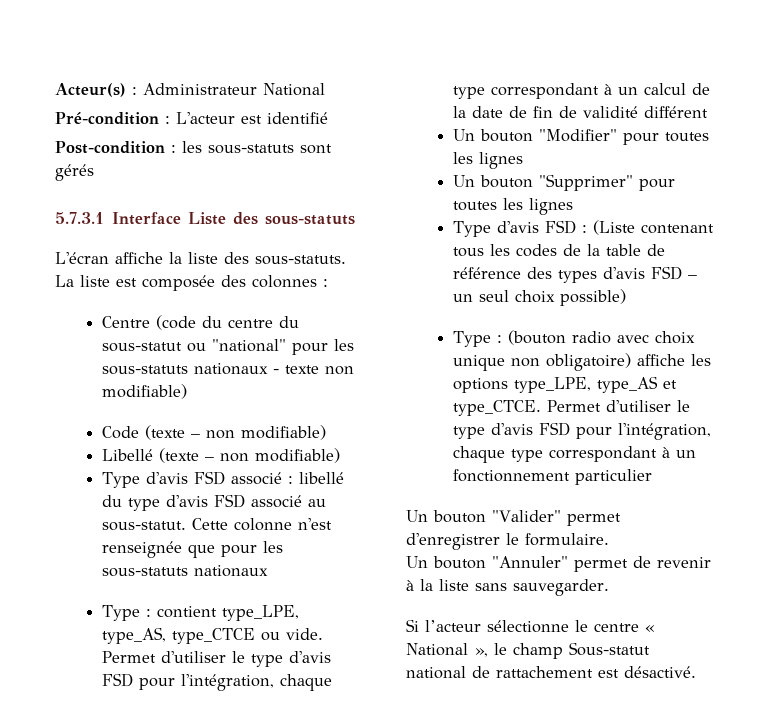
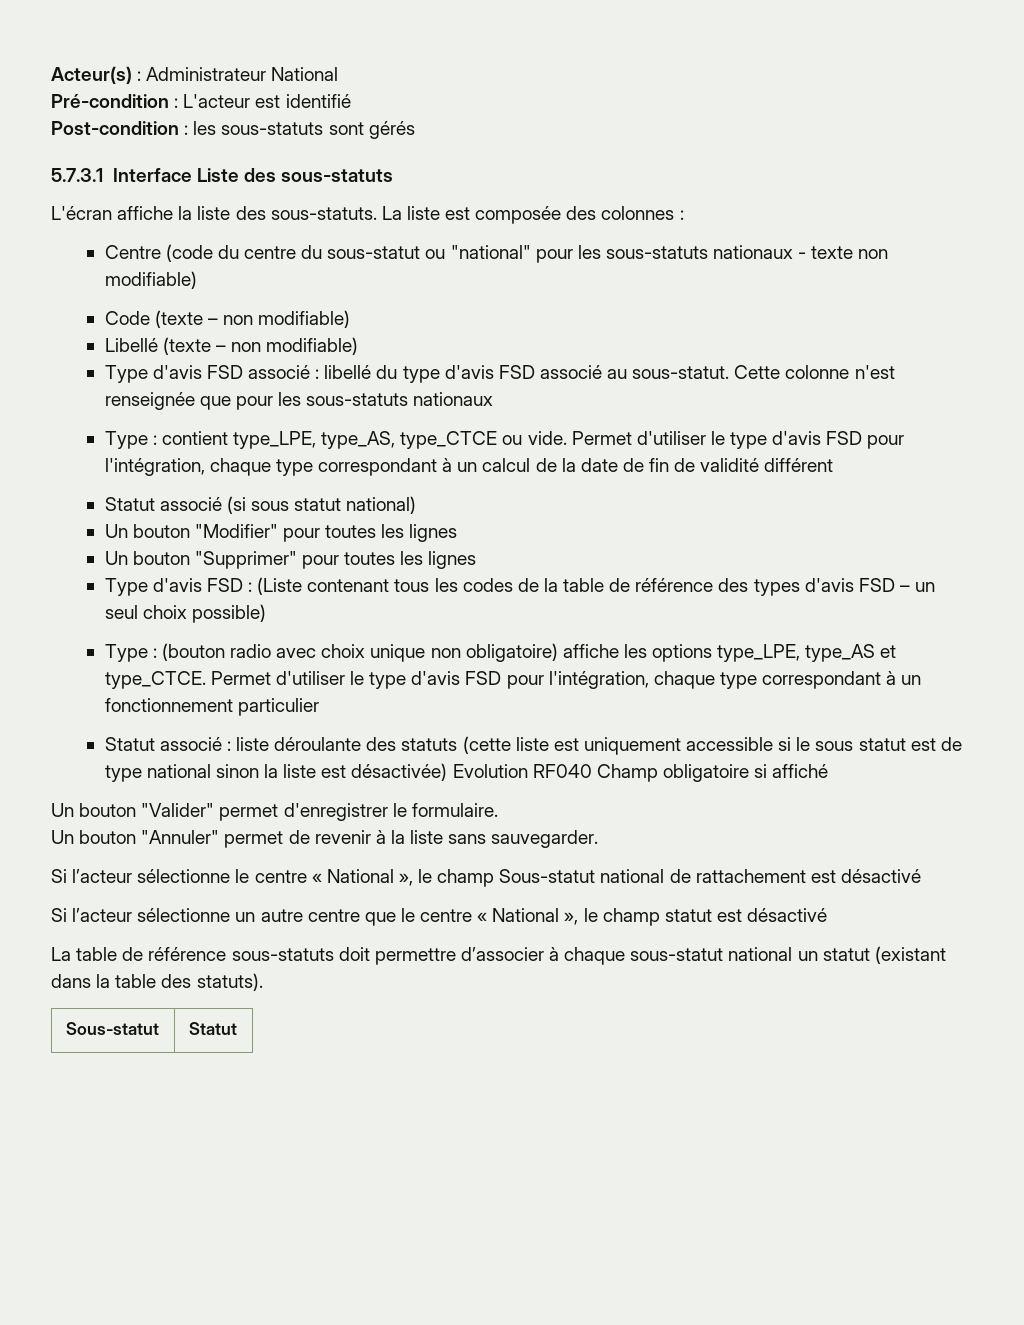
(708, 112) none -> [104,496,417,514] // Statut associé (si sous statut national)
(652, 477) none -> [104,736,962,755] [104,763,829,782] // Statut associé : liste déroulante des statuts (cette liste est uniquement accessible si le sous statut est de type national sinon la liste est désactivée) Evolution RF040 Champ obligatoire si affiché
[624,666,696,678] désactivé. -> [840,869,921,883] [51,908,828,926] [51,946,946,965] [51,973,263,991] [65,1022,159,1035] [188,1022,237,1035] désactivé // Si l’acteur sélectionne un autre centre que le centre « National », le champ statut est désactivé // La table de référence sous-statuts doit permettre d’associer à chaque sous-statut national un statut (existant dans la table des statuts). // Sous-statut | Statut

